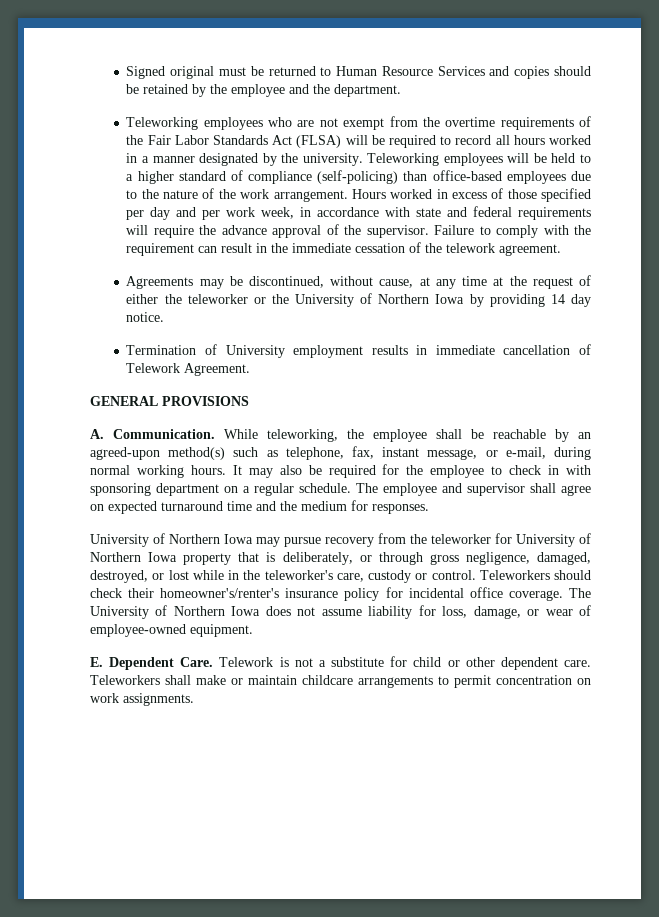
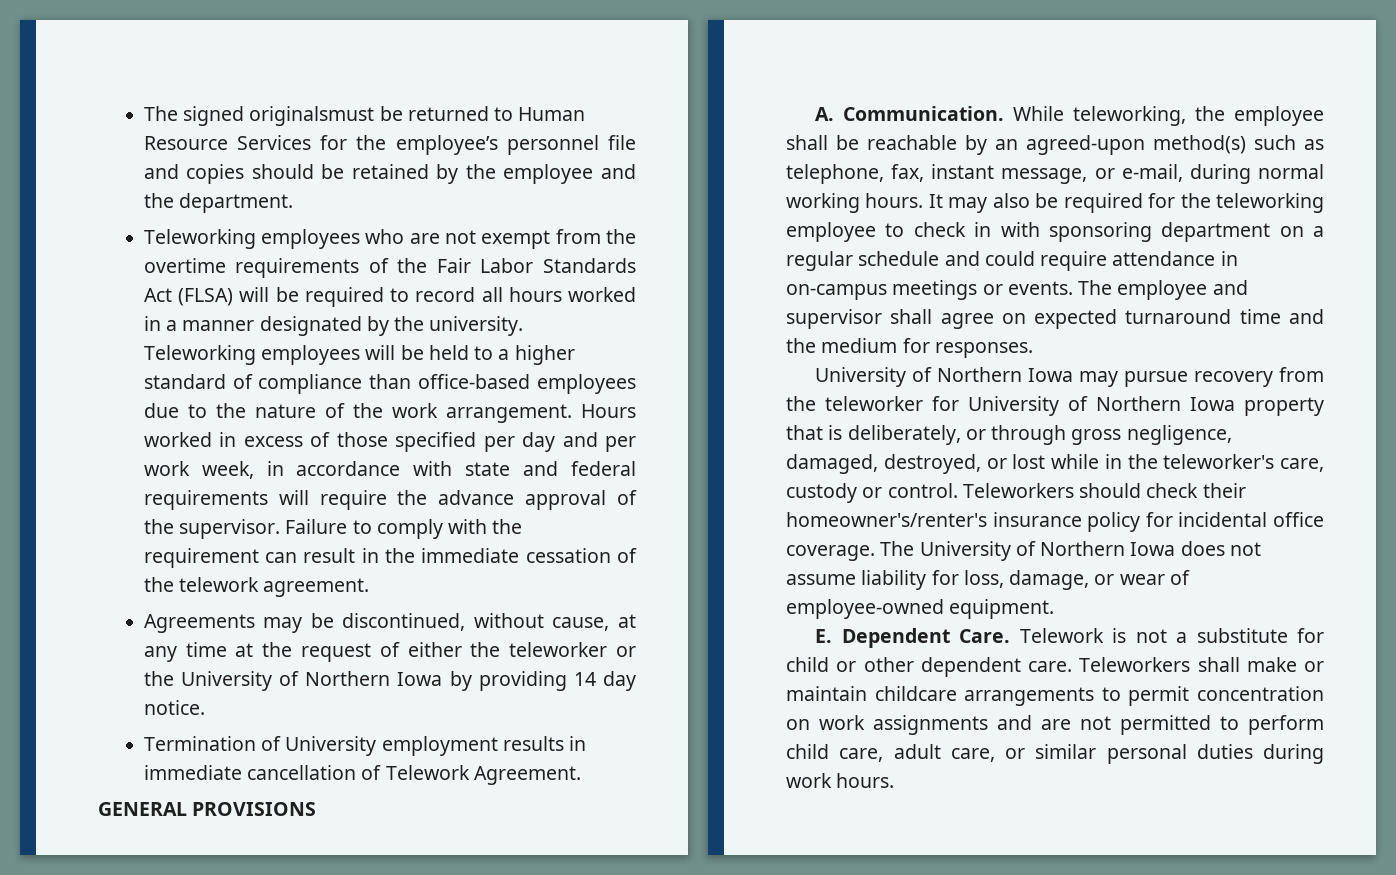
[126,66,246,79] Signed original must -> [143,106,375,126] The signed originalsmust
(485, 71) none -> [320,135,636,155] for the employee’s personnel file
[317,170,399,184] (self-policing) -> (363, 384) none
(424, 470) none -> [1216,193,1324,213] teleworking
[299,483,351,493] schedule. -> [858,251,1238,271] [786,280,1073,300] schedule and could require attendance in on-campus meetings or events.
[123,693,194,706] assignments. -> [873,715,1324,735] [786,744,1324,764] [786,773,895,788] assignments and are not permitted to perform child care, adult care, or similar personal duties during work hours.

